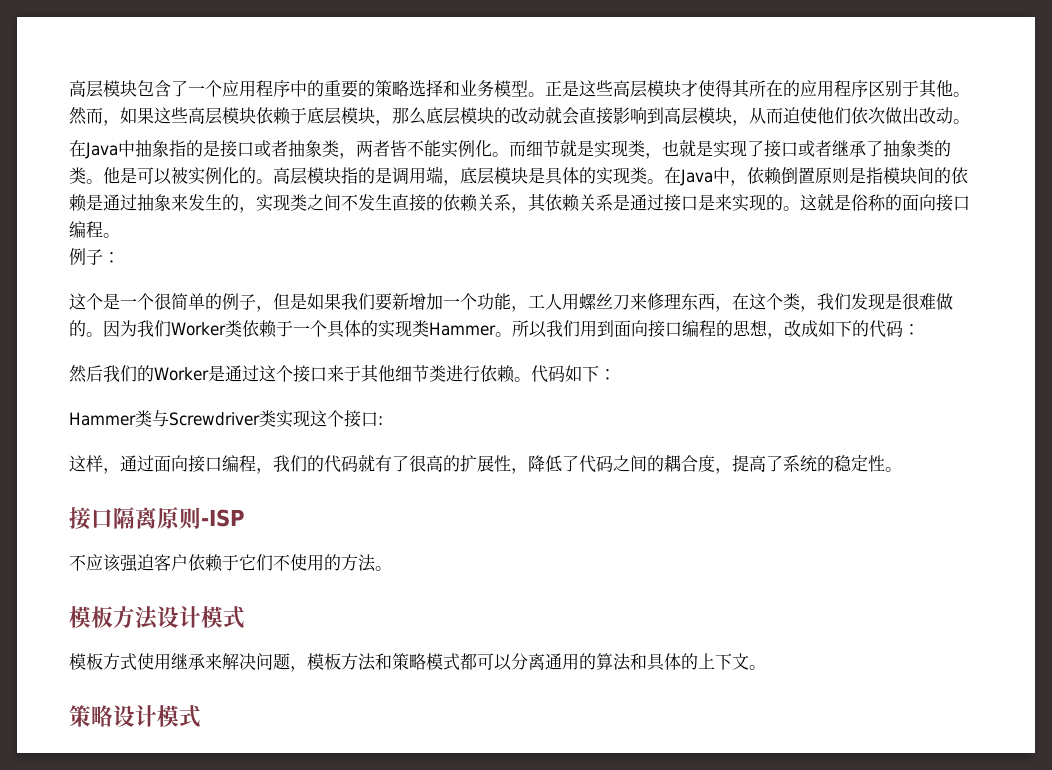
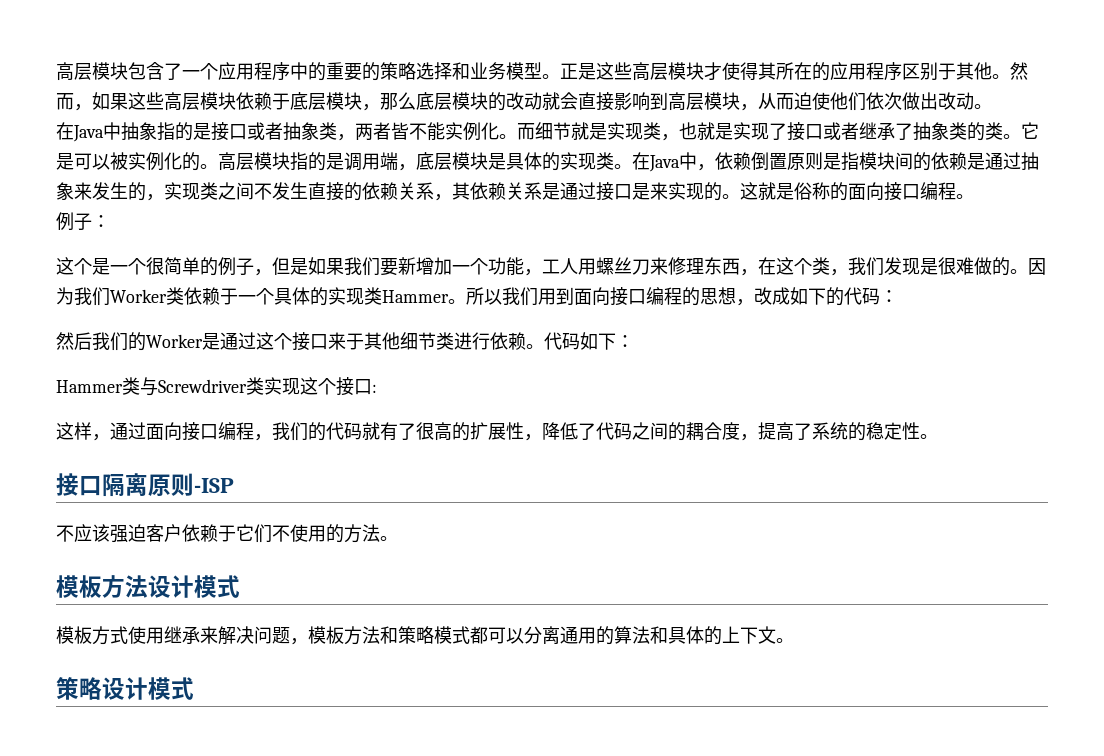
[103,167,120,184] 他 -> [1021,122,1039,139] 它

